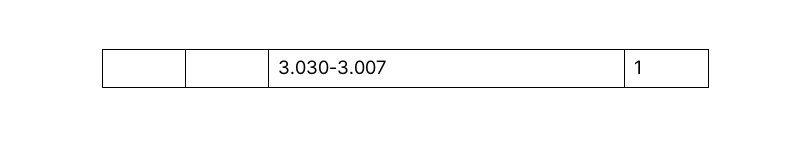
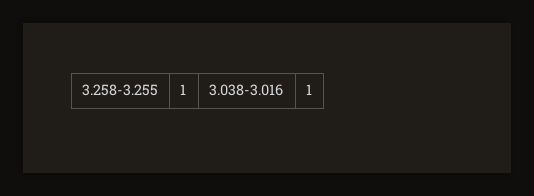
[277,60,386,75] [633,60,642,74] | | 3.030-3.007 | 1 -> [81,84,158,96] [179,84,186,95] [208,84,283,96] [305,84,312,95] 3.258-3.255 | 1 | 3.038-3.016 | 1

